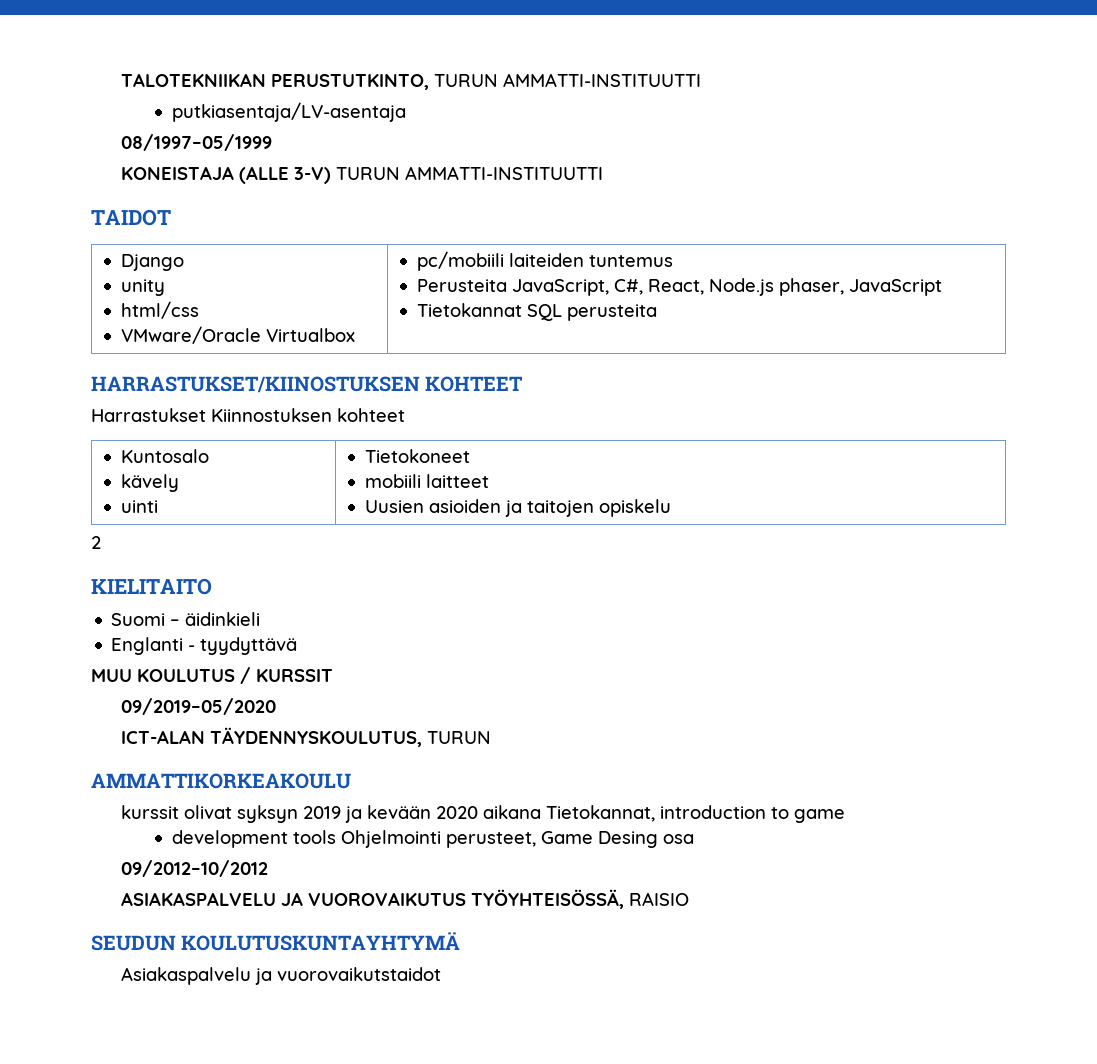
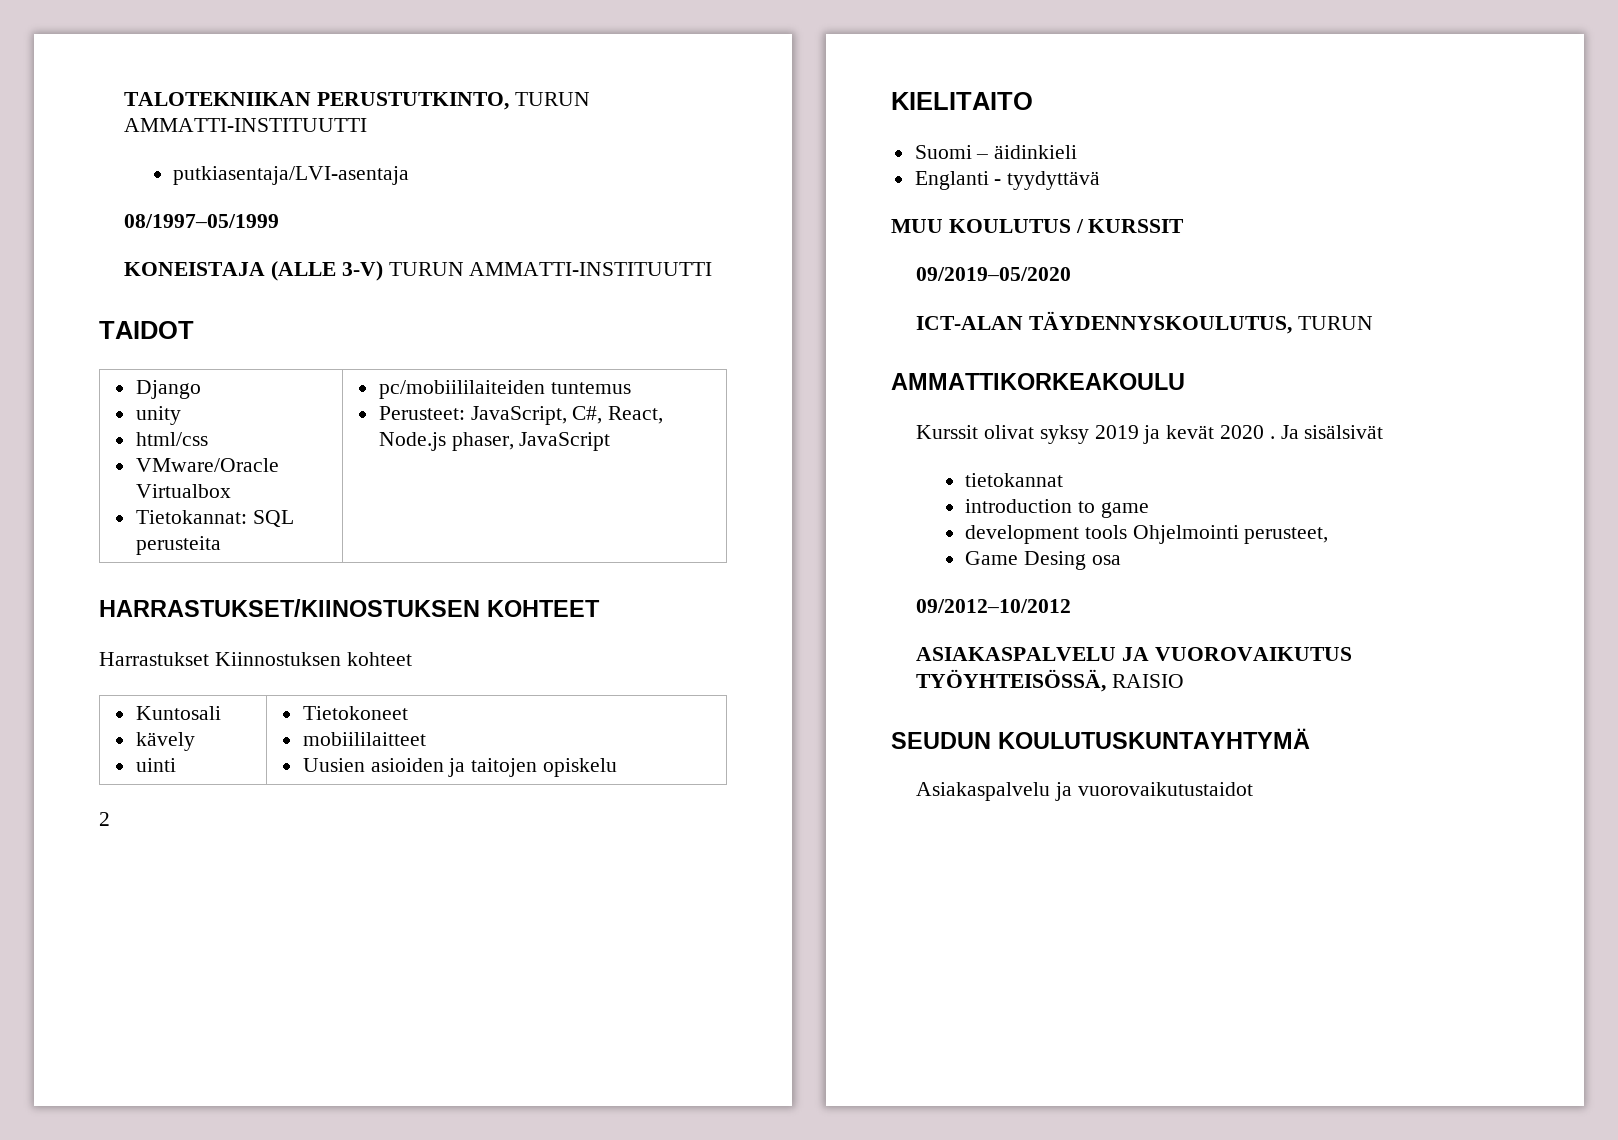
[171,102,406,122] putkiasentaja/LV-asentaja -> [172,166,409,185] putkiasentaja/LVI-asentaja
[416,251,584,271] | pc/mobiili laiteiden -> [135,510,294,527] [135,536,221,555] [378,380,545,399] // Tietokannat: SQL perusteita | pc/mobiililaiteiden
[416,279,507,292] Perusteita -> [378,406,465,420] Perusteet:
[416,303,657,321] // Tietokannat SQL perusteita -> (611, 441) none
[120,449,209,463] Kuntosalo -> [135,706,221,720] Kuntosali
[364,474,489,488] mobiili laitteet -> [302,732,426,746] mobiililaitteet
[121,805,656,823] kurssit olivat syksyn 2019 ja kevään 2020 aikana Tietokannat, -> [916,425,1384,444] [964,473,1063,487] Kurssit olivat syksy 2019 ja kevät 2020 . Ja sisälsivät // tietokannat //
(536, 840) none -> (1329, 535) //
[277,967,442,981] vuorovaikutstaidot -> [1077,782,1253,796] vuorovaikutustaidot

